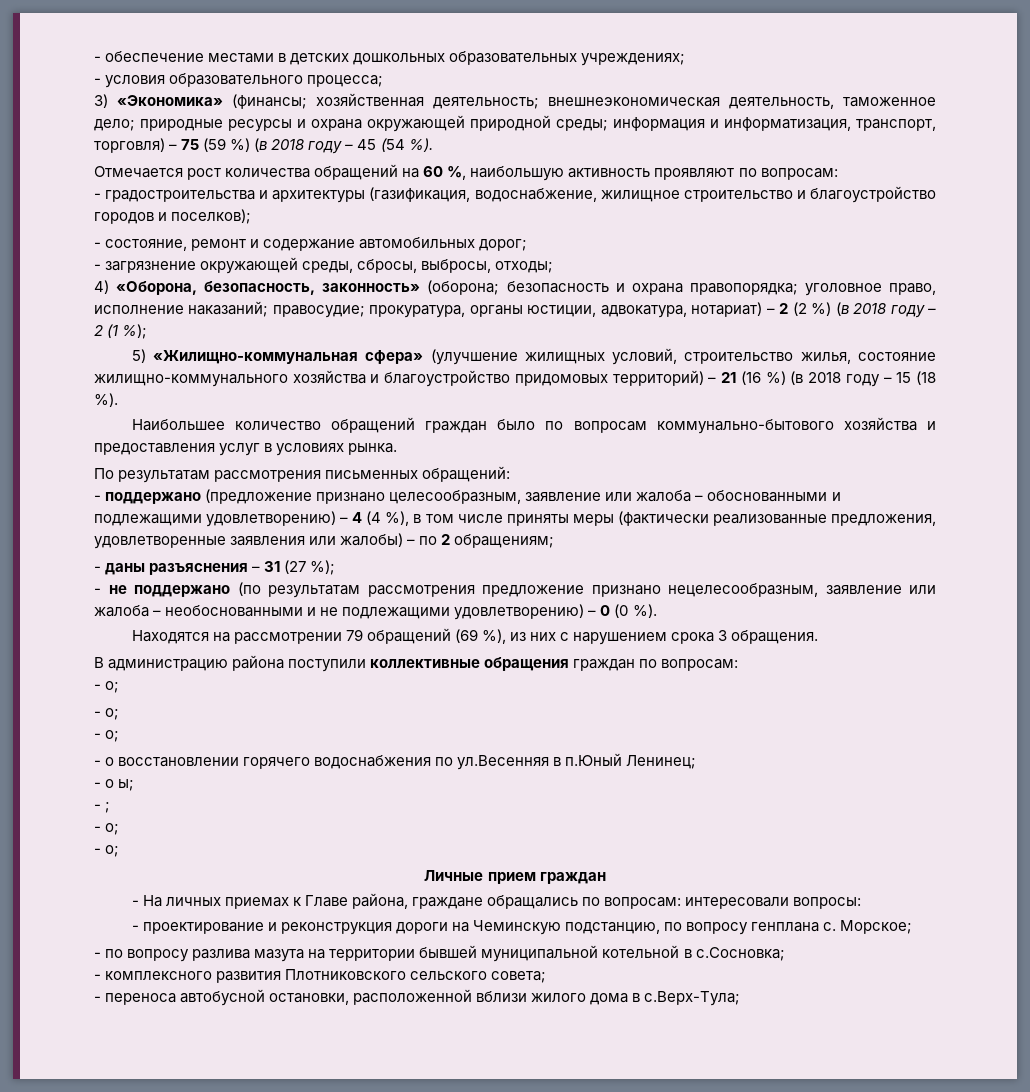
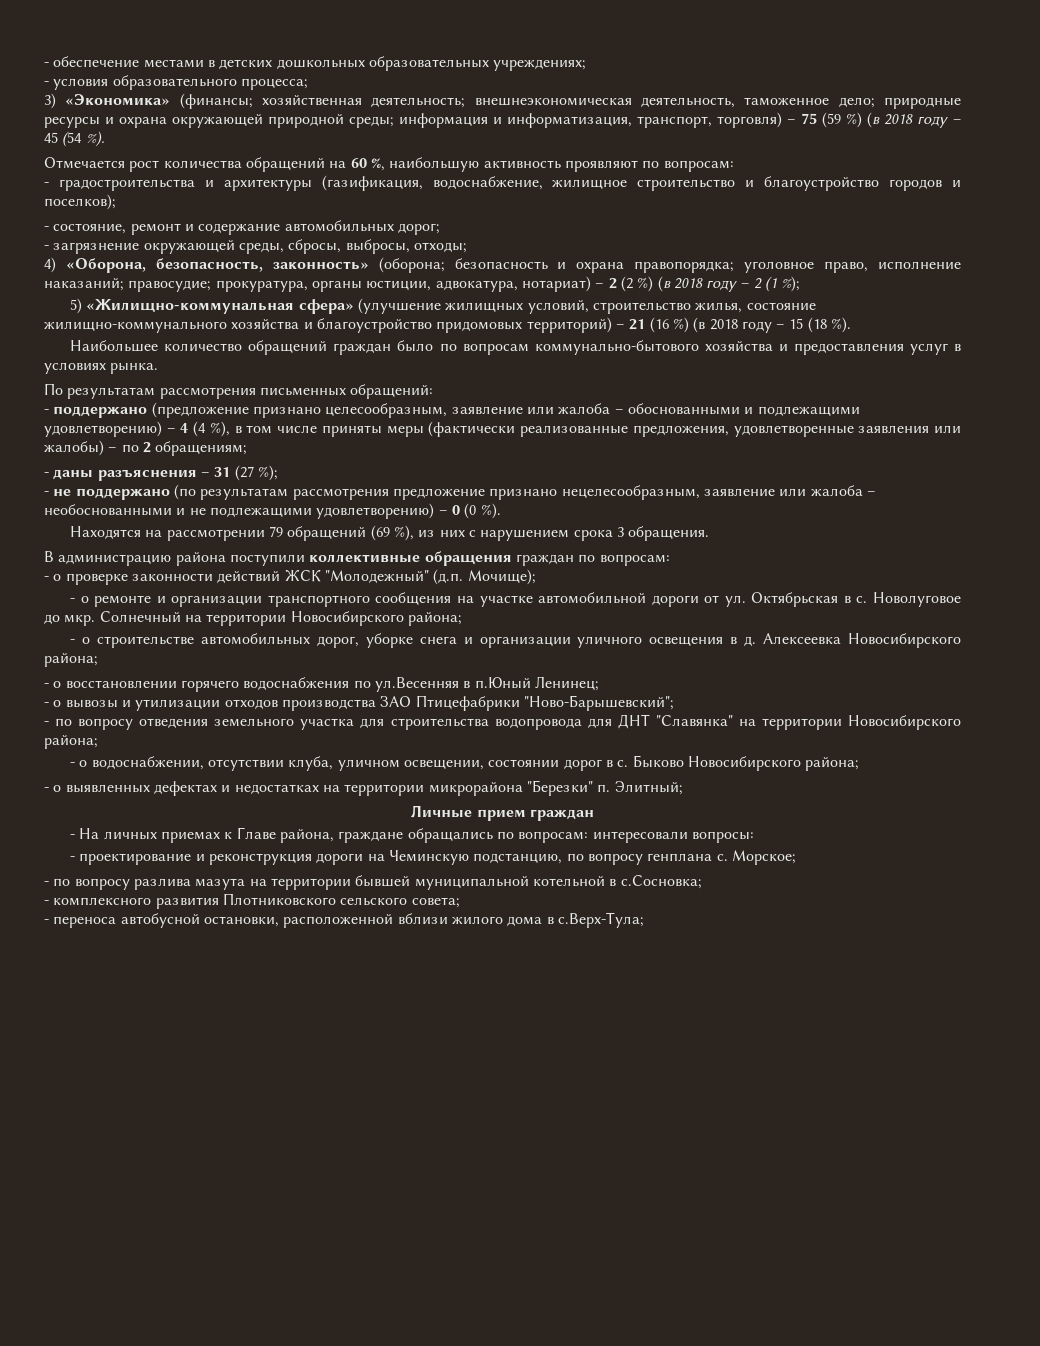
[105,681,120,693] [94,708,120,720] [94,730,120,742] о; // - о; // - о; -> [53,569,536,585] [70,592,961,607] [44,611,462,626] [70,633,962,648] [44,653,98,667] о проверке законности действий ЖСК "Молодежный" (д.п. Мочище); // - о ремонте и организации транспортного сообщения на участке автомобильной дороги от ул. Октябрьская в с. Новолуговое до мкр. Солнечный на территории Новосибирского района; // - о строительстве автомобильных дорог, уборке снега и организации уличного освещения в д. Алексеевка Новосибирского района;
[118,779,135,791] [94,802,111,813] [94,823,120,835] [94,845,120,857] ы; // - ; // - о; // - о; -> [65,695,674,711] [44,714,961,730] [44,735,98,749] [70,755,860,771] [44,780,683,796] вывозы и утилизации отходов производства ЗАО Птицефабрики "Ново-Барышевский"; // - по вопросу отведения земельного участка для строительства водопровода для ДНТ "Славянка" на территории Новосибирского района; // - о водоснабжении, отсутствии клуба, уличном освещении, состоянии дорог в с. Быково Новосибирского района; // - о выявленных дефектах и недостатках на территории микрорайона "Березки" п. Элитный;

